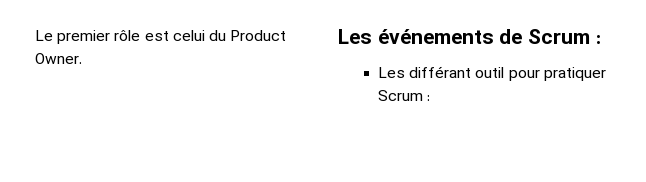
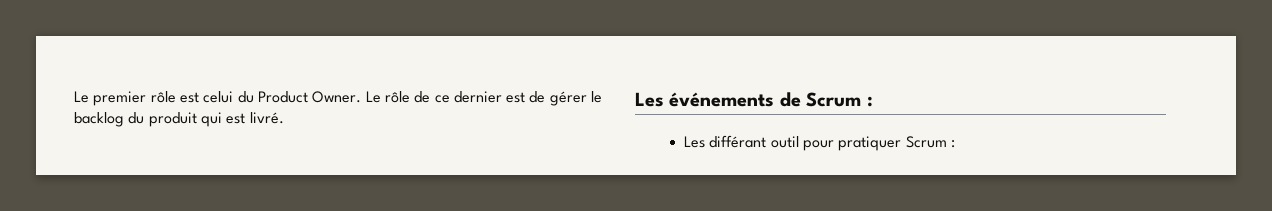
(82, 58) none -> [365,91,603,106] [74,112,284,127] Le rôle de ce dernier est de gérer le backlog du produit qui est livré.

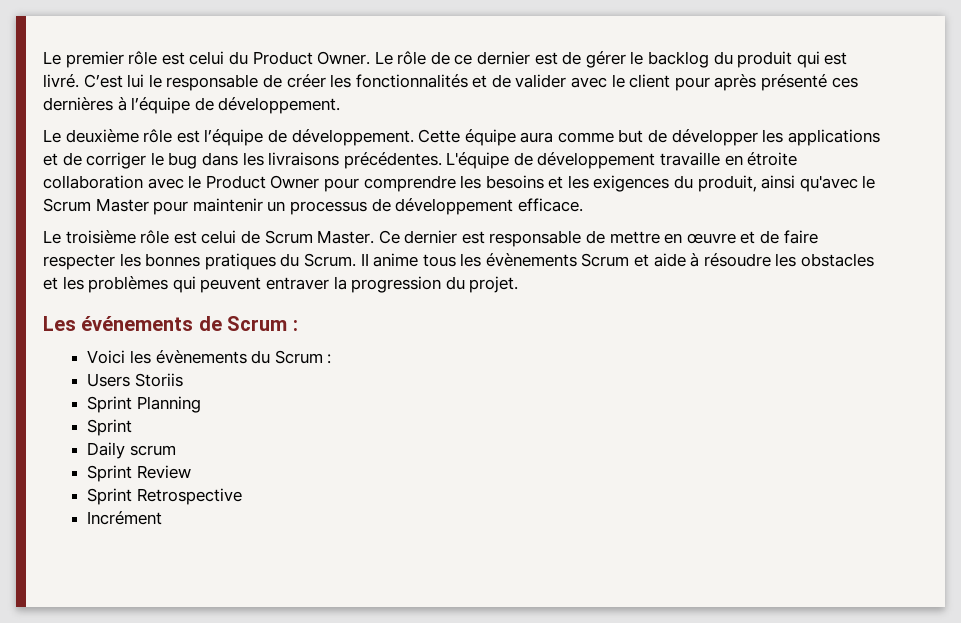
(284, 118) none -> [83,74,858,91] [43,97,341,114] [43,129,880,146] [43,152,798,169] [43,175,876,192] [43,198,583,215] [43,230,818,247] [43,253,875,270] [43,276,519,293] C’est lui le responsable de créer les fonctionnalités et de valider avec le client pour après présenté ces dernières à l’équipe de développement. // Le deuxième rôle est l’équipe de développement. Cette équipe aura comme but de développer les applications et de corriger le bug dans les livraisons précédentes. L'équipe de développement travaille en étroite collaboration avec le Product Owner pour comprendre les besoins et les exigences du produit, ainsi qu'avec le Scrum Master pour maintenir un processus de développement efficace. // Le troisième rôle est celui de Scrum Master. Ce dernier est responsable de mettre en œuvre et de faire respecter les bonnes pratiques du Scrum. II anime tous les évènements Scrum et aide à résoudre les obstacles et les problèmes qui peuvent entraver la progression du projet.
[684,135,956,151] Les différant outil pour pratiquer Scrum : -> [87,350,332,364] [87,373,183,387] [87,396,201,413] [87,419,133,436] [87,442,176,459] [87,465,191,482] [87,488,242,505] [87,511,163,525] Voici les évènements du Scrum : // Users Storiis // Sprint Planning // Sprint // Daily scrum // Sprint Review // Sprint Retrospective // Incrément

